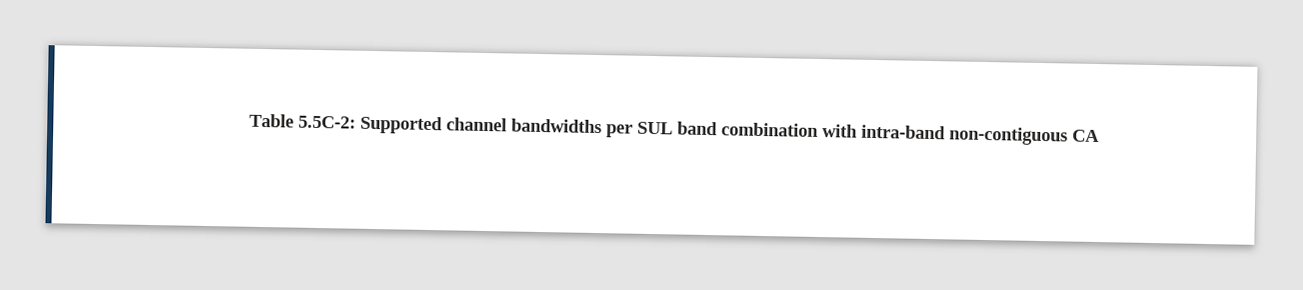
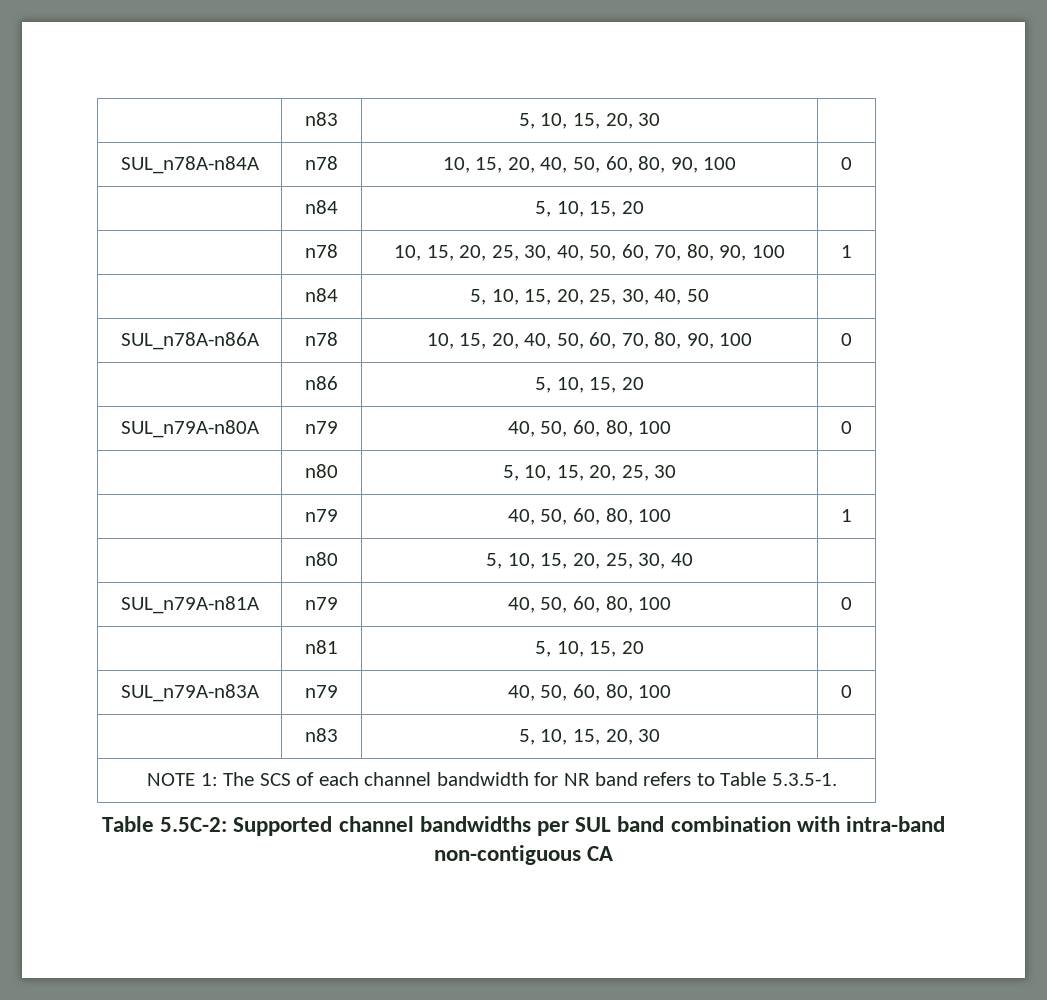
(249, 120) none -> [305,112,338,126] [518,113,661,129] [120,156,260,174] [305,156,338,170] [442,156,737,173] [841,157,852,170] [305,200,338,214] [535,201,644,217] [305,244,338,258] [394,244,785,261] [841,245,852,258] [305,288,338,302] [470,289,709,305] [120,332,260,350] [305,332,338,346] [426,332,753,349] [841,333,852,346] [305,376,338,390] [535,377,644,393] [120,420,260,438] [305,421,338,434] [507,420,672,437] [841,421,852,434] [305,464,338,478] [502,465,677,481] [305,509,338,522] [507,508,672,525] [841,509,852,522] [305,552,338,566] [486,553,693,569] [120,596,260,614] [305,597,338,610] [507,596,672,613] [841,597,852,610] [305,640,338,654] [535,641,644,657] [120,684,260,702] [305,685,338,698] [507,684,672,701] [841,685,852,698] [305,728,338,742] [518,729,661,745] [147,772,837,786] | n83 | 5, 10, 15, 20, 30 | // SUL_n78A-n84A | n78 | 10, 15, 20, 40, 50, 60, 80, 90, 100 | 0 // | n84 | 5, 10, 15, 20 | // | n78 | 10, 15, 20, 25, 30, 40, 50, 60, 70, 80, 90, 100 | 1 // | n84 | 5, 10, 15, 20, 25, 30, 40, 50 | // SUL_n78A-n86A | n78 | 10, 15, 20, 40, 50, 60, 70, 80, 90, 100 | 0 // | n86 | 5, 10, 15, 20 | // SUL_n79A-n80A | n79 | 40, 50, 60, 80, 100 | 0 // | n80 | 5, 10, 15, 20, 25, 30 | // | n79 | 40, 50, 60, 80, 100 | 1 // | n80 | 5, 10, 15, 20, 25, 30, 40 | // SUL_n79A-n81A | n79 | 40, 50, 60, 80, 100 | 0 // | n81 | 5, 10, 15, 20 | // SUL_n79A-n83A | n79 | 40, 50, 60, 80, 100 | 0 // | n83 | 5, 10, 15, 20, 30 | // NOTE 1: The SCS of each channel bandwidth for NR band refers to Table 5.3.5-1. //

